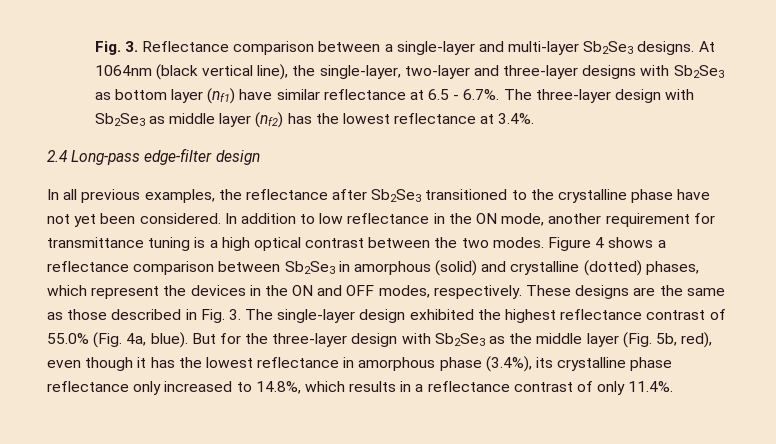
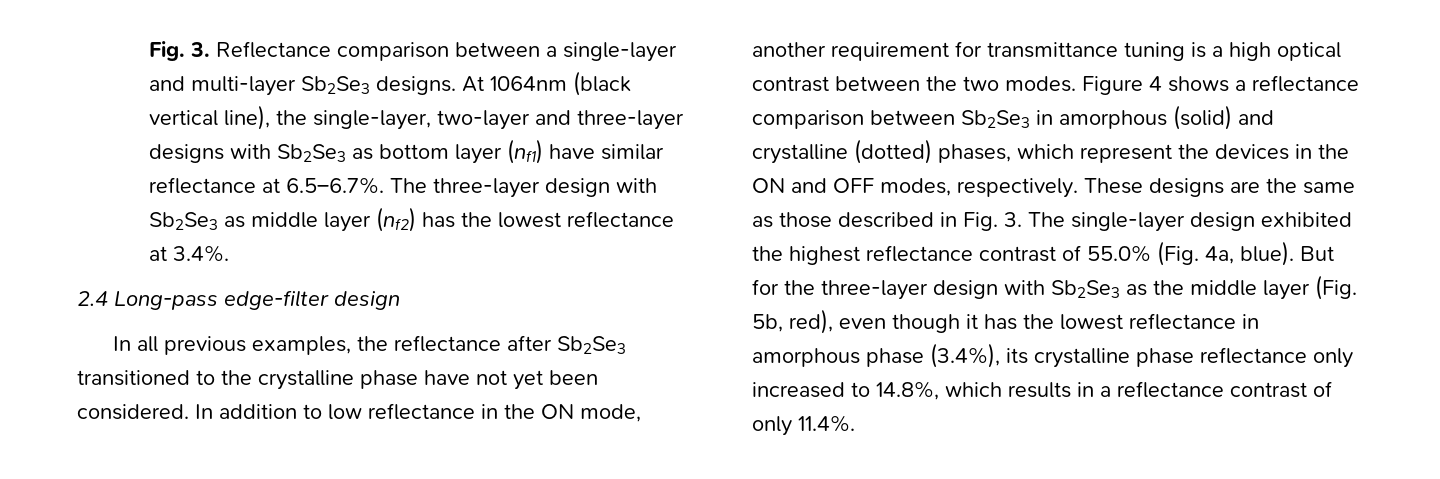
[428,89,500,100] 6.5 - 6.7%. -> [286,177,385,194] 6.5–6.7%.

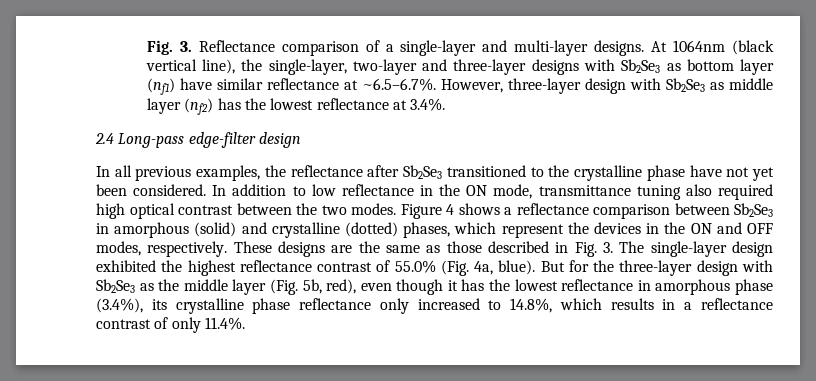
[455,42,541,57] between -> [365,40,380,52] of
[301,76,371,94] Sb2Se3 -> (589, 48) none
[286,177,428,194] 6.5–6.7%. The -> [361,78,503,93] ~6.5–6.7%. However,
[752,41,1223,61] another requirement for transmittance tuning is a -> [538,184,773,200] transmittance tuning also required

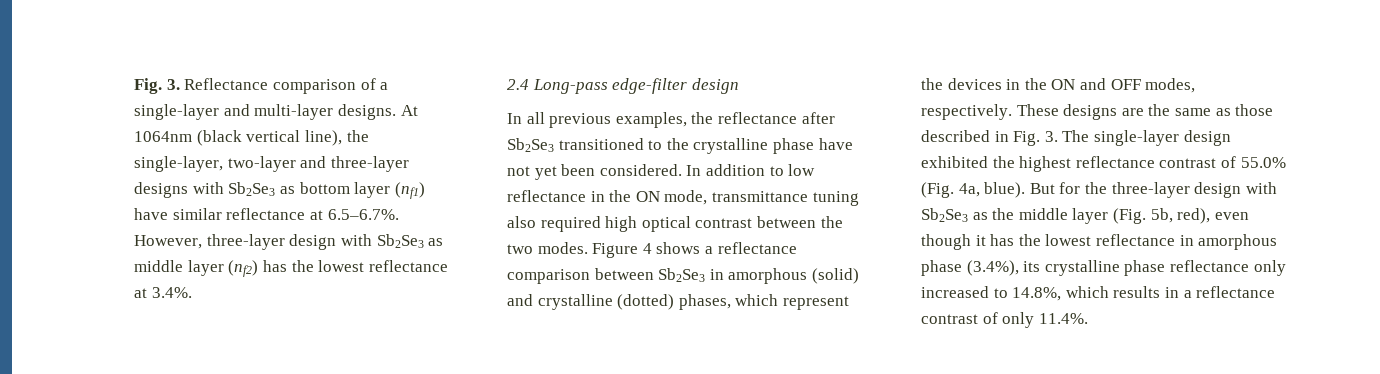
[361,78,436,91] ~6.5–6.7%. -> [327,209,399,220] 6.5–6.7%.

